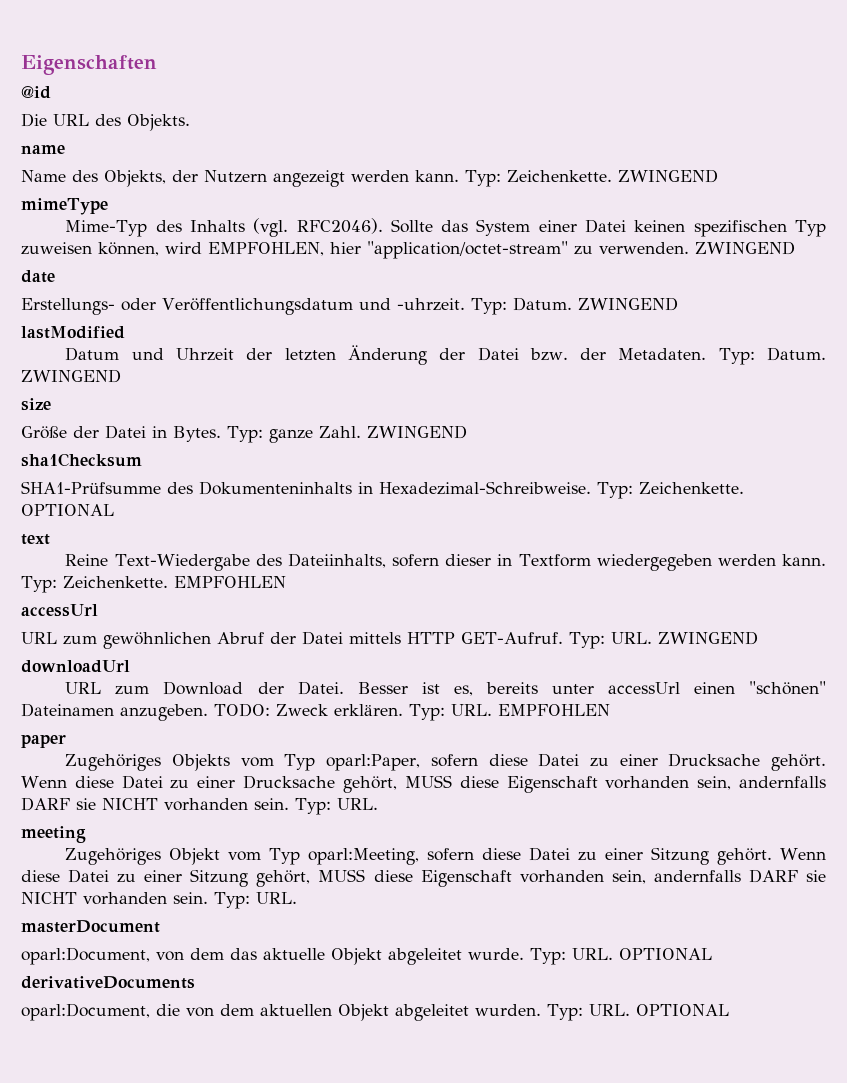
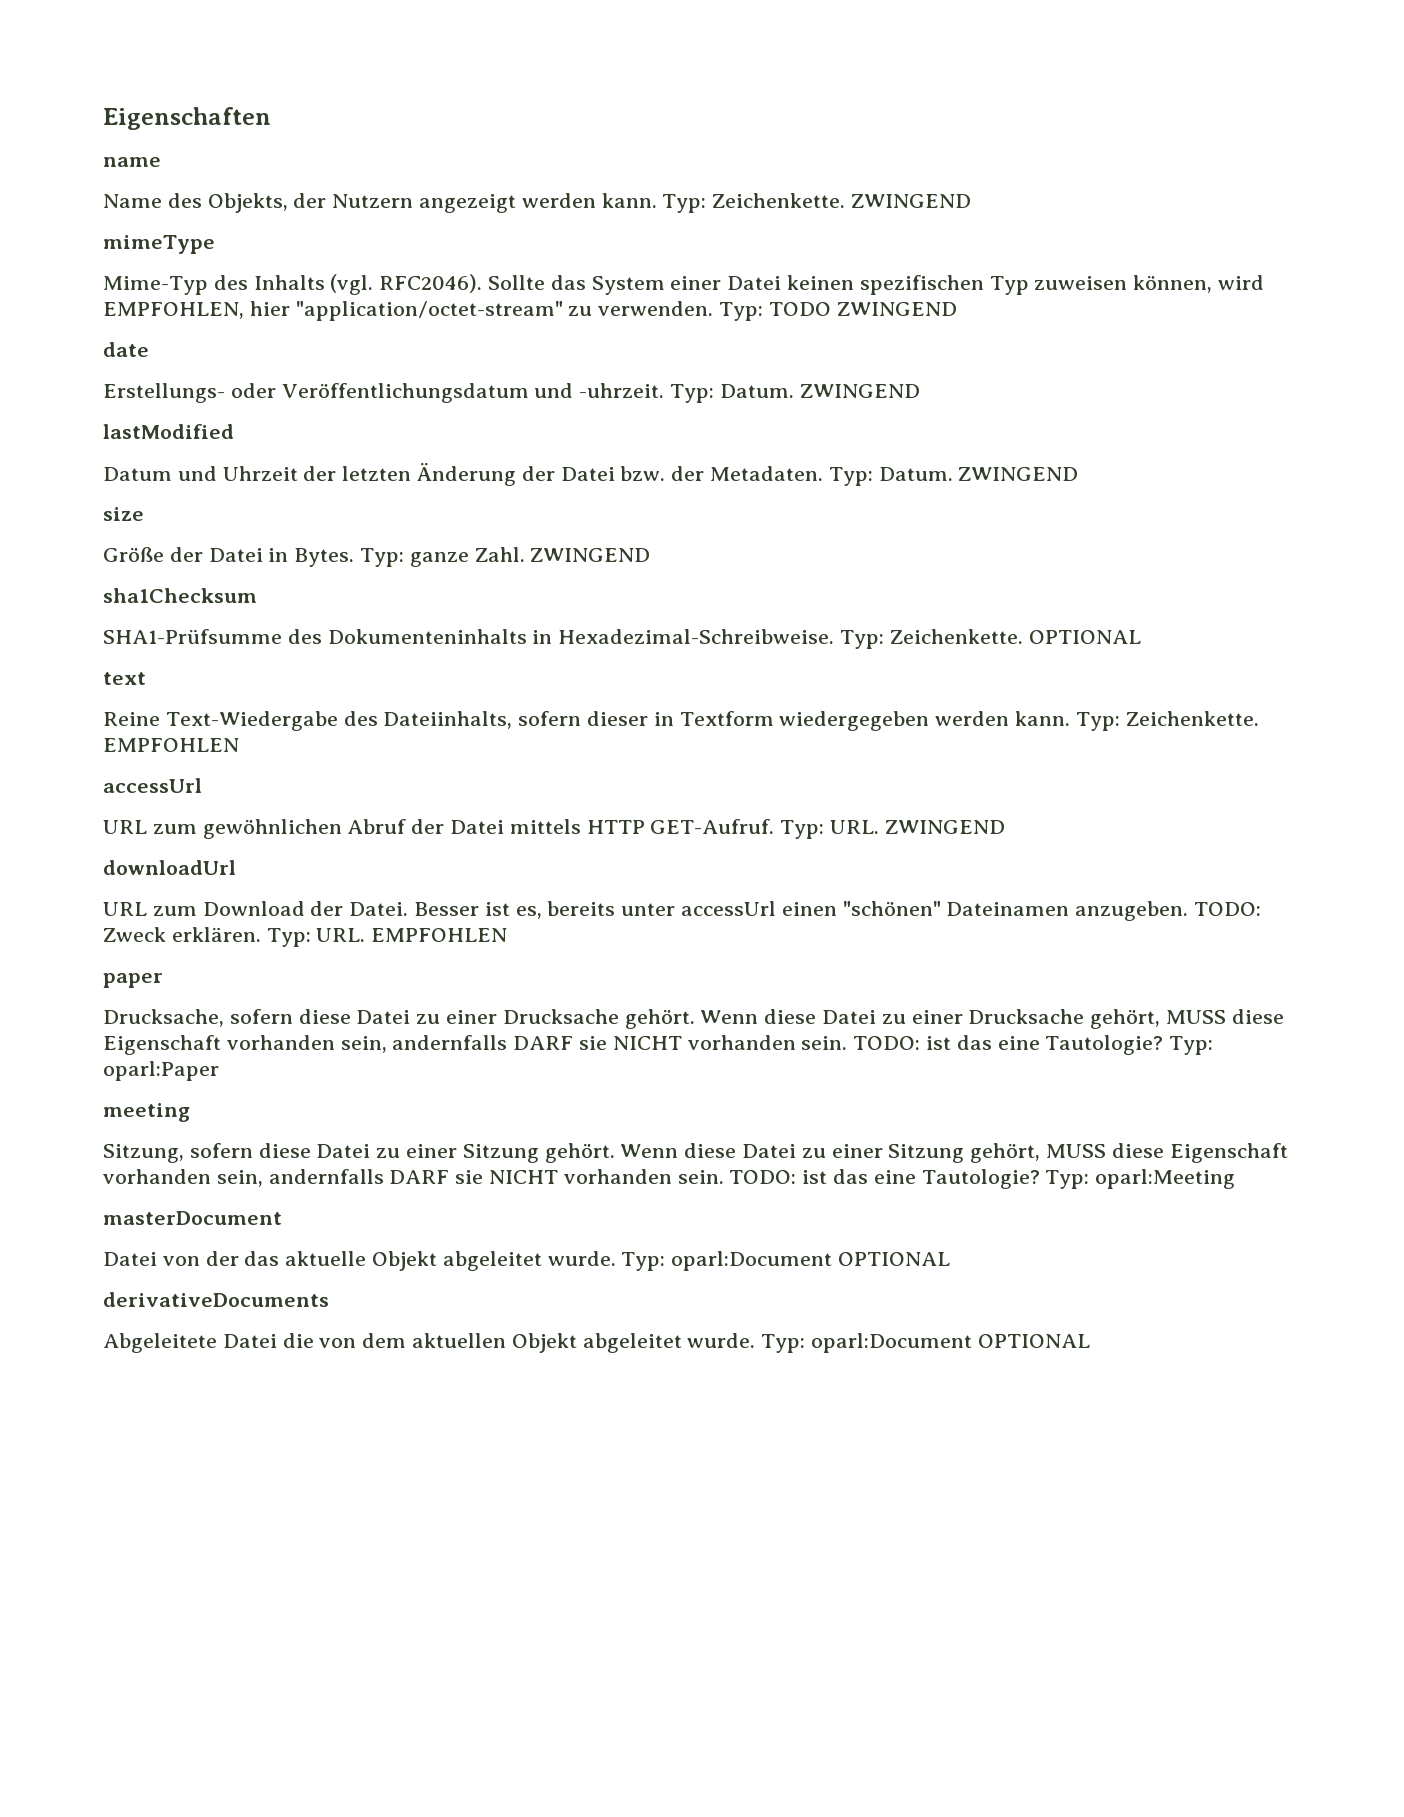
[21,86,51,99] [21,113,190,131] // @id // Die URL des Objekts. -> (271, 118) none
(689, 248) none -> [719,302,831,321] Typ: TODO
[65,754,421,771] Zugehöriges Objekts vom Typ oparl:Paper, -> [103,1009,224,1027] Drucksache,
[295,798,378,815] [21,826,86,843] [65,848,420,865] Typ: URL. // meeting // Zugehöriges Objekt vom Typ oparl:Meeting, -> [853,1035,1214,1055] [103,1061,219,1081] [103,1103,190,1122] [103,1144,184,1163] TODO: ist das eine Tautologie? Typ: oparl:Paper // meeting // Sitzung,
[214,892,297,909] [21,920,160,933] [21,947,224,965] Typ: URL. // masterDocument // oparl:Document, von dem -> [729,1169,1236,1189] [103,1211,282,1225] [103,1251,239,1266] TODO: ist das eine Tautologie? Typ: oparl:Meeting // masterDocument // Datei von der
[571,948,613,960] URL. -> [671,1251,833,1271] oparl:Document
[21,1003,150,1021] oparl:Document, -> [103,1333,277,1353] Abgeleitete Datei
[475,1004,630,1021] wurden. Typ: URL. -> [687,1333,973,1353] wurde. Typ: oparl:Document

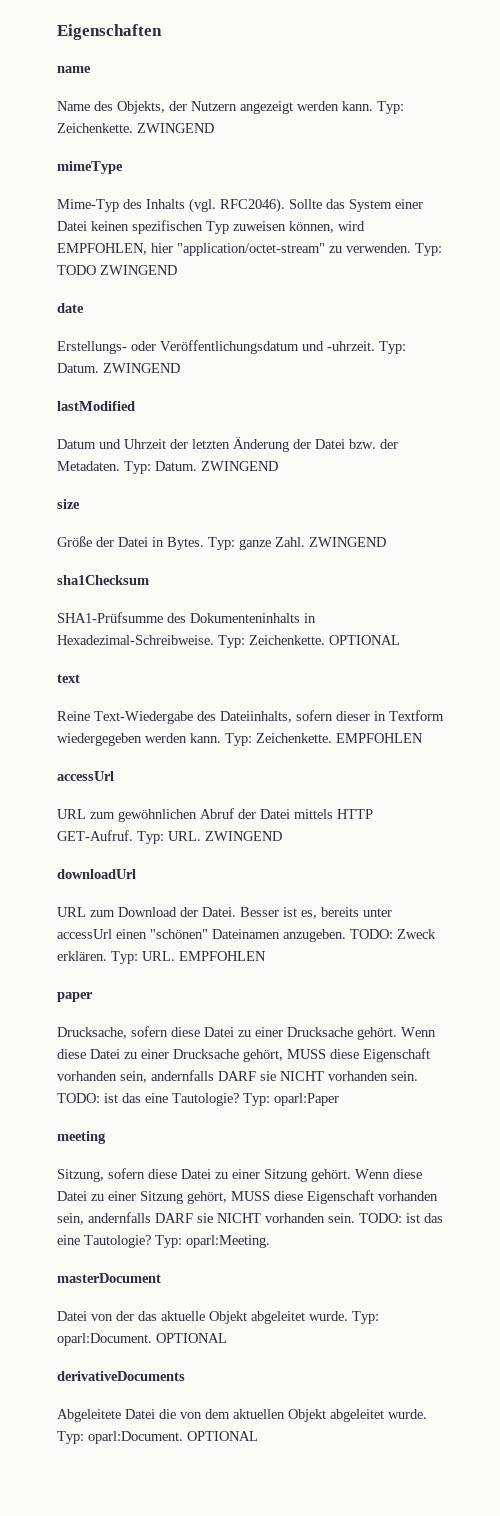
[1095,1169,1236,1189] oparl:Meeting -> [186,1235,270,1248] oparl:Meeting.
[671,1251,833,1271] oparl:Document -> [57,1333,152,1346] oparl:Document.
[811,1333,973,1353] oparl:Document -> [88,1431,183,1444] oparl:Document.

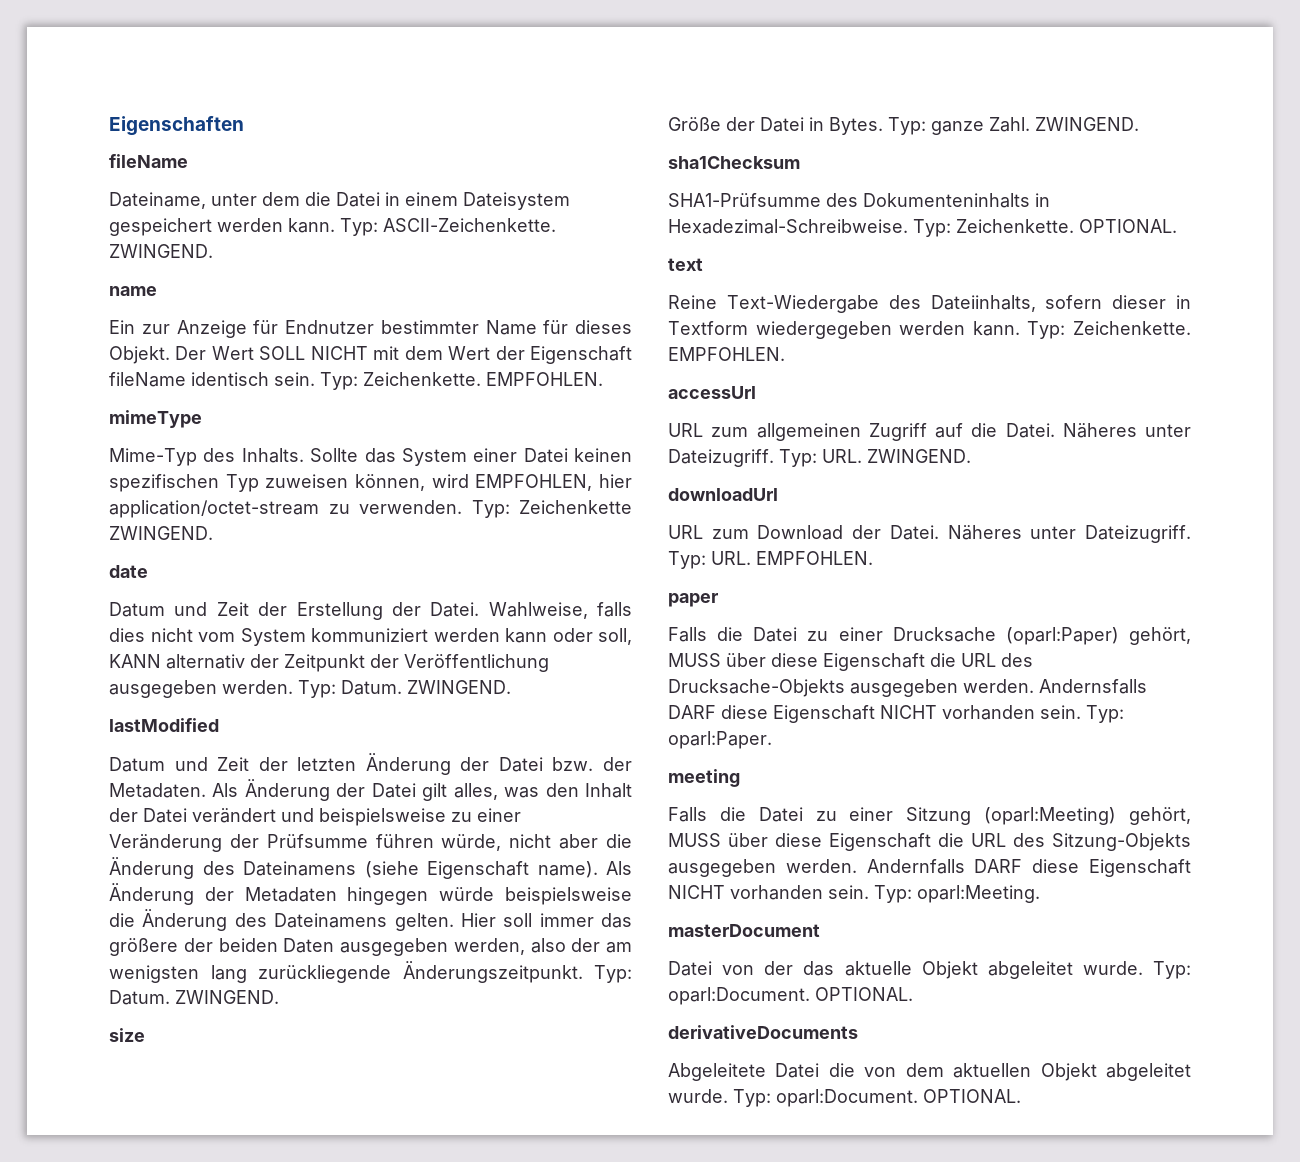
[57,66,91,73] [57,101,404,114] [57,123,214,133] name // Name des Objekts, der Nutzern angezeigt werden kann. Typ: Zeichenkette. ZWINGEND -> [109,154,188,168] [109,192,570,210] [109,218,556,236] [109,244,213,258] [109,286,157,296] [109,320,632,338] [109,346,633,364] [109,372,603,390] fileName // Dateiname, unter dem die Datei in einem Dateisystem gespeichert werden kann. Typ: ASCII-Zeichenkette. ZWINGEND. // name // Ein zur Anzeige für Endnutzer bestimmter Name für dieses Objekt. Der Wert SOLL NICHT mit dem Wert der Eigenschaft fileName identisch sein. Typ: Zeichenkette. EMPFOHLEN.
[146,198,285,213] Inhalts (vgl. RFC2046). -> [241,448,304,463] Inhalts.
[177,243,325,256] "application/octet-stream" -> [109,500,319,518] application/octet-stream
[57,265,177,275] TODO ZWINGEND -> [519,500,632,514] [109,526,213,540] Zeichenkette ZWINGEND.
[57,340,406,354] [57,363,180,373] Erstellungs- oder Veröffentlichungsdatum und -uhrzeit. Typ: Datum. ZWINGEND -> [109,602,632,620] [109,628,632,646] [109,654,549,672] [109,680,511,698] Datum und Zeit der Erstellung der Datei. Wahlweise, falls dies nicht vom System kommuniziert werden kann oder soll, KANN alternativ der Zeitpunkt der Veröffentlichung ausgegeben werden. Typ: Datum. ZWINGEND.
[124,439,166,449] Uhrzeit -> [217,757,250,771] Zeit
[124,461,278,474] Typ: Datum. ZWINGEND -> [212,779,633,801] [109,808,521,826] [109,834,632,852] [109,857,632,879] [109,883,632,905] [109,909,632,931] [109,938,632,956] [109,961,632,983] [109,990,279,1005] Als Änderung der Datei gilt alles, was den Inhalt der Datei verändert und beispielsweise zu einer Veränderung der Prüfsumme führen würde, nicht aber die Änderung des Dateinamens (siehe Eigenschaft name). Als Änderung der Metadaten hingegen würde beispielsweise die Änderung des Dateinamens gelten. Hier soll immer das größere der beiden Daten ausgegeben werden, also der am wenigsten lang zurückliegende Änderungszeitpunkt. Typ: Datum. ZWINGEND.
[309,537,386,547] ZWINGEND -> [1035,117,1139,131] ZWINGEND.
[329,635,400,645] OPTIONAL -> [1079,219,1177,233] OPTIONAL.
[336,733,423,743] EMPFOHLEN -> [668,347,785,361] EMPFOHLEN.
[118,808,373,822] [57,830,282,844] gewöhnlichen Abruf der Datei mittels HTTP GET-Aufruf. Typ: URL. ZWINGEND -> [756,423,1191,441] [668,449,971,467] allgemeinen Zugriff auf die Datei. Näheres unter Dateizugriff. Typ: URL. ZWINGEND.
[240,907,392,919] [57,929,436,942] [57,951,266,964] Besser ist es, bereits unter accessUrl einen "schönen" Dateinamen anzugeben. TODO: Zweck erklären. Typ: URL. EMPFOHLEN -> [947,525,1191,543] [668,551,873,569] Näheres unter Dateizugriff. Typ: URL. EMPFOHLEN.
[57,1026,436,1040] [57,1048,430,1062] [57,1070,418,1083] [57,1093,339,1106] [57,1131,106,1144] [57,1168,422,1182] [57,1190,438,1204] [57,1212,443,1225] [57,1235,151,1248] Drucksache, sofern diese Datei zu einer Drucksache gehört. Wenn diese Datei zu einer Drucksache gehört, MUSS diese Eigenschaft vorhanden sein, andernfalls DARF sie NICHT vorhanden sein. TODO: ist das eine Tautologie? Typ: oparl:Paper // meeting // Sitzung, sofern diese Datei zu einer Sitzung gehört. Wenn diese Datei zu einer Sitzung gehört, MUSS diese Eigenschaft vorhanden sein, andernfalls DARF sie NICHT vorhanden sein. TODO: ist das eine Tautologie? -> [668,627,1191,645] [668,653,1033,671] [668,679,1147,697] [668,705,1124,723] [668,731,772,749] [668,769,740,787] [668,807,1191,825] [668,833,1191,851] [668,859,1191,877] [668,885,869,900] Falls die Datei zu einer Drucksache (oparl:Paper) gehört, MUSS über diese Eigenschaft die URL des Drucksache-Objekts ausgegeben werden. Andernsfalls DARF diese Eigenschaft NICHT vorhanden sein. Typ: oparl:Paper. // meeting // Falls die Datei zu einer Sitzung (oparl:Meeting) gehört, MUSS über diese Eigenschaft die URL des Sitzung-Objekts ausgegeben werden. Andernfalls DARF diese Eigenschaft NICHT vorhanden sein.
[156,1333,227,1343] OPTIONAL -> [815,987,913,1001] OPTIONAL.
[187,1431,258,1441] OPTIONAL -> [923,1089,1021,1103] OPTIONAL.

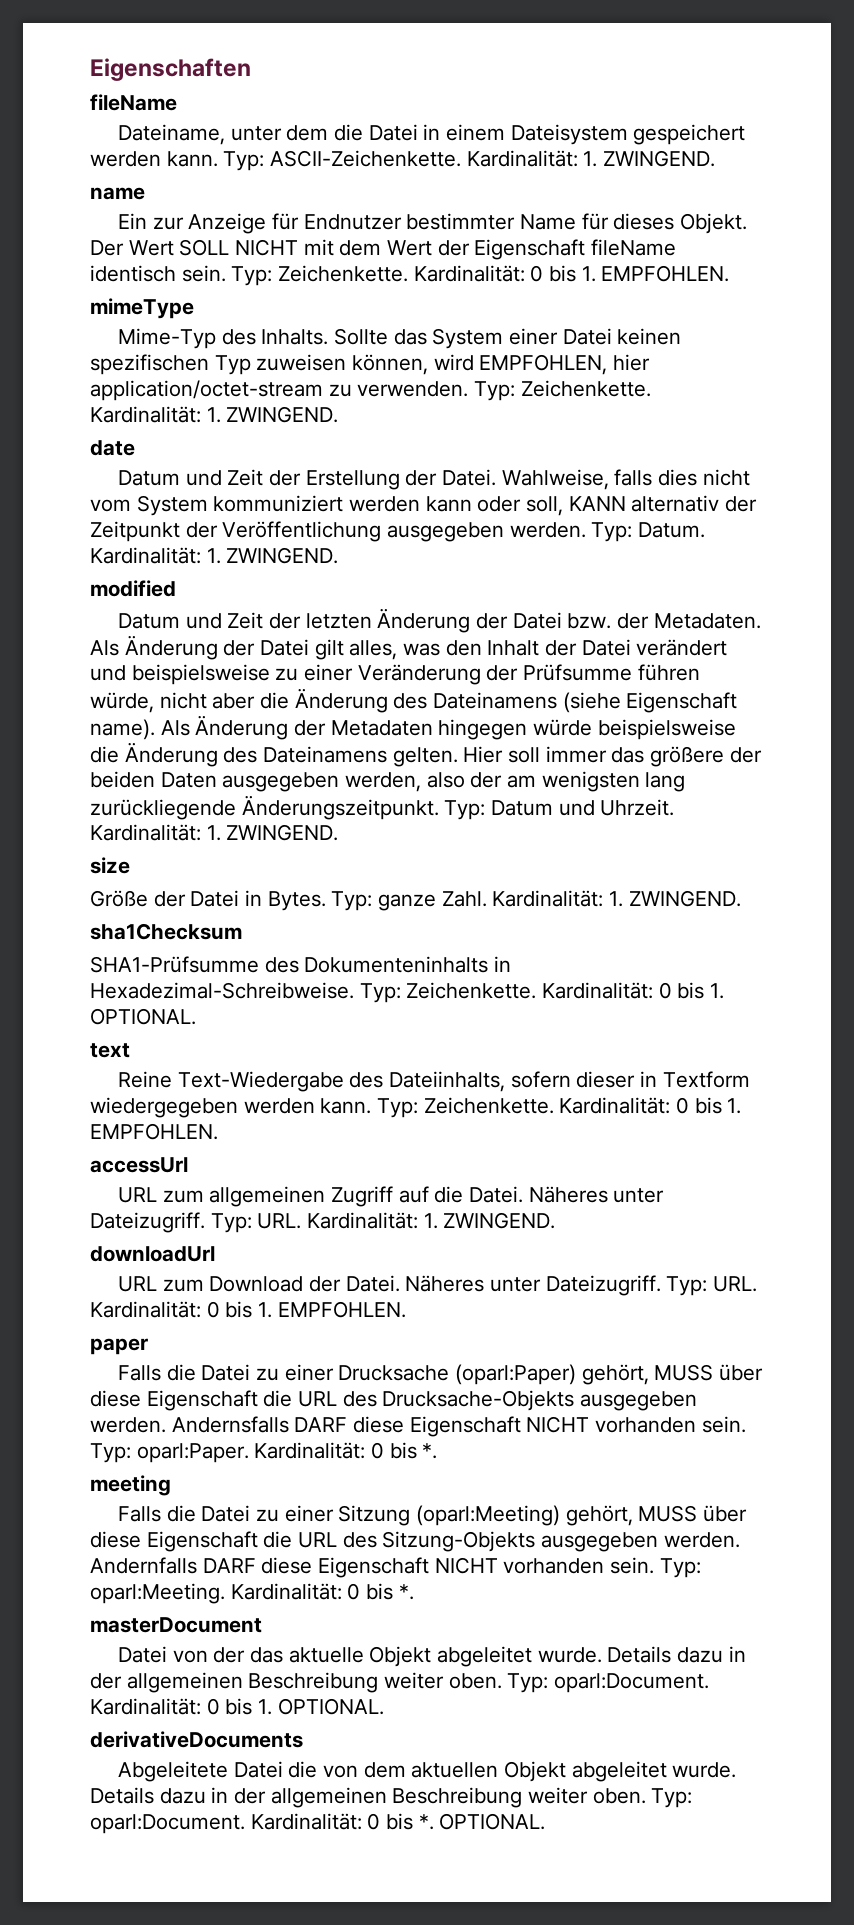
(556, 225) none -> [466,150,598,167] Kardinalität: 1.
(481, 379) none -> [413,265,596,282] Kardinalität: 0 bis 1.
[519,500,632,514] Zeichenkette -> [520,380,651,397] [90,406,221,423] Zeichenkette. Kardinalität: 1.
[407,680,511,694] [109,718,219,732] ZWINGEND. // lastModified -> [90,547,339,564] [90,580,176,597] Kardinalität: 1. ZWINGEND. // modified
[109,990,170,1005] Datum. -> [491,799,675,816] [90,824,221,841] Datum und Uhrzeit. Kardinalität: 1.
(1030, 124) none -> [492,890,624,907] Kardinalität: 1.
(1074, 226) none -> [542,982,725,999] Kardinalität: 0 bis 1.
(1191, 328) none -> [559,1097,742,1114] Kardinalität: 0 bis 1.
(862, 456) none -> [307,1212,438,1229] Kardinalität: 1.
(751, 558) none -> [90,1301,273,1318] Kardinalität: 0 bis 1.
(772, 740) none -> [254,1442,438,1459] Kardinalität: 0 bis *.
(1040, 894) none -> [230,1583,414,1600] Kardinalität: 0 bis *.
[1153,961,1191,979] [668,987,810,1005] Typ: oparl:Document. -> [607,1646,746,1663] [90,1672,710,1693] [90,1698,273,1715] Details dazu in der allgemeinen Beschreibung weiter oben. Typ: oparl:Document. Kardinalität: 0 bis 1.
[733,1089,918,1107] Typ: oparl:Document. -> [90,1787,693,1808] [90,1813,434,1834] Details dazu in der allgemeinen Beschreibung weiter oben. Typ: oparl:Document. Kardinalität: 0 bis *.

